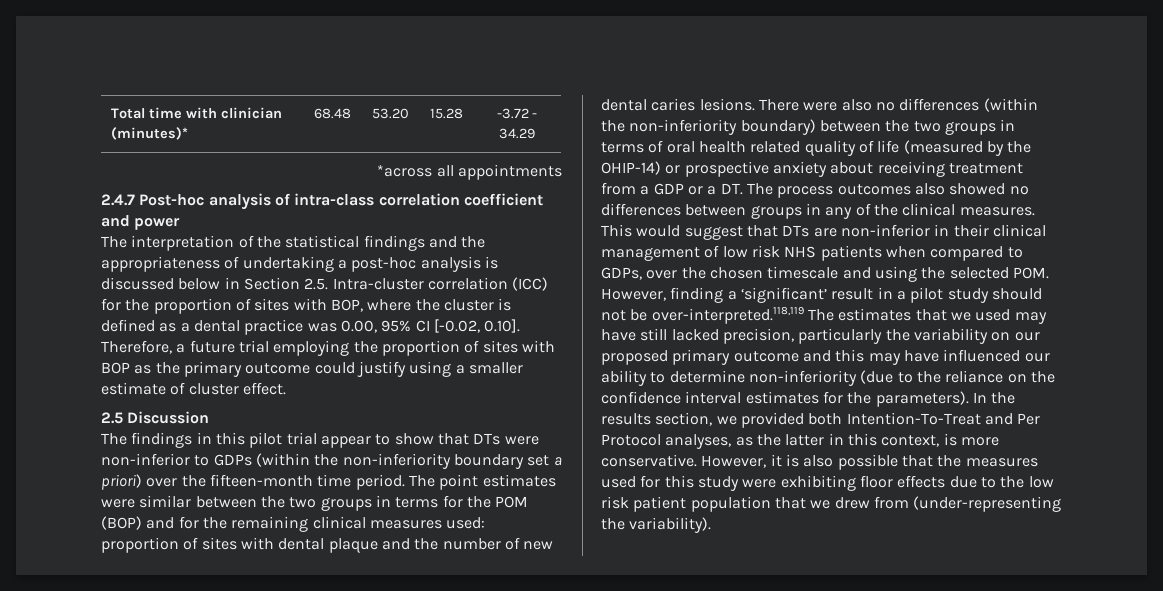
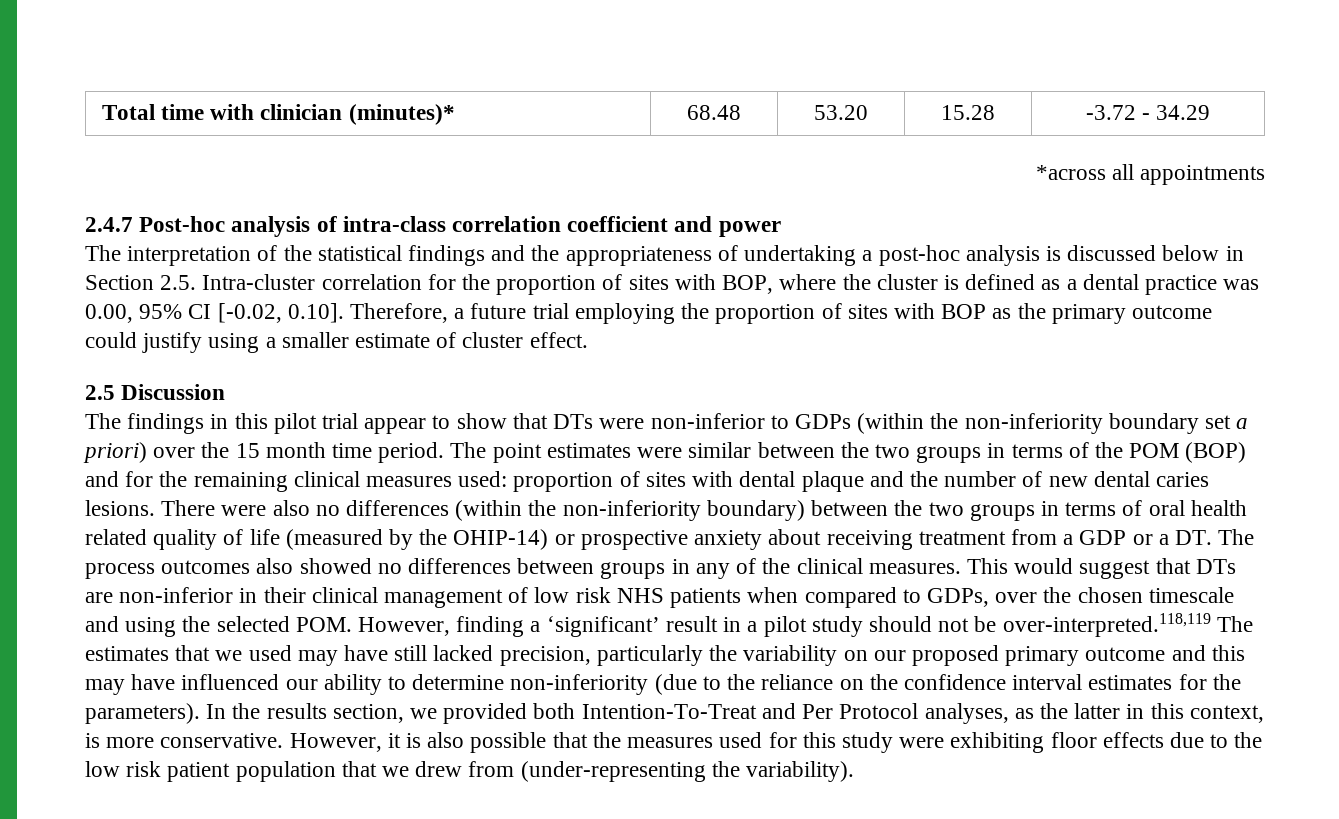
[512,277,549,291] (ICC) -> (422, 282) none
[209,474,313,487] fifteen-month -> [235,442,326,458] 15 month
[442,495,463,508] for -> [1068,442,1089,458] of

